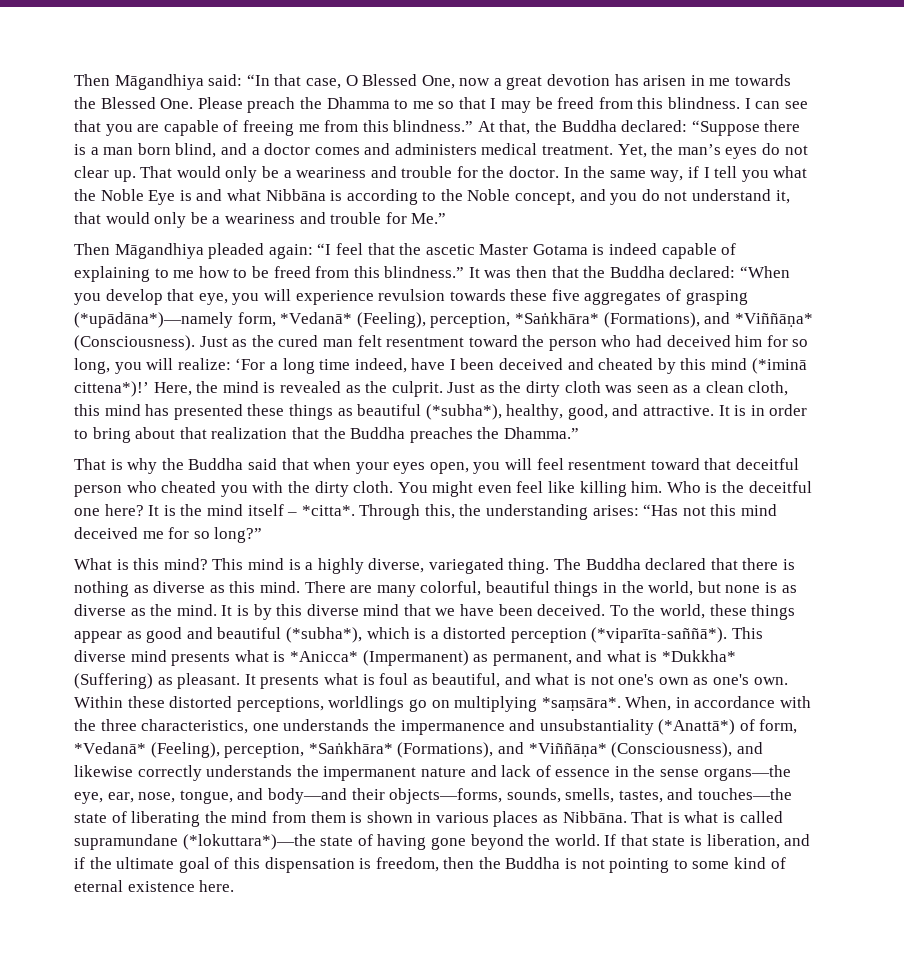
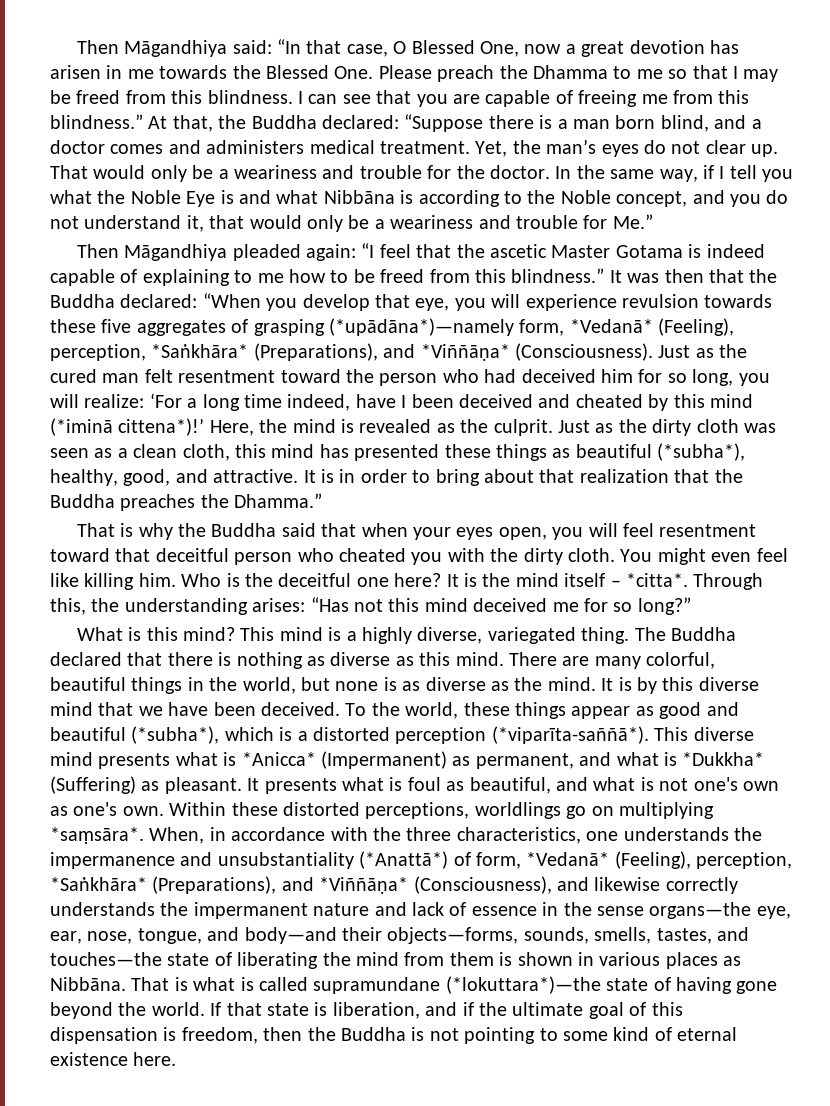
[603,312,700,328] (Formations), -> [253,343,378,361] (Preparations),
[397,742,494,758] (Formations), -> [152,876,277,894] (Preparations),

